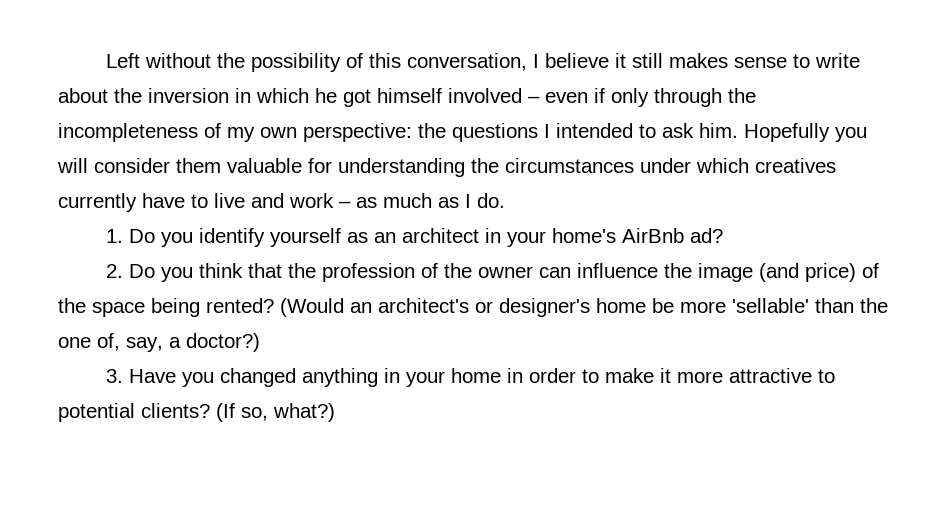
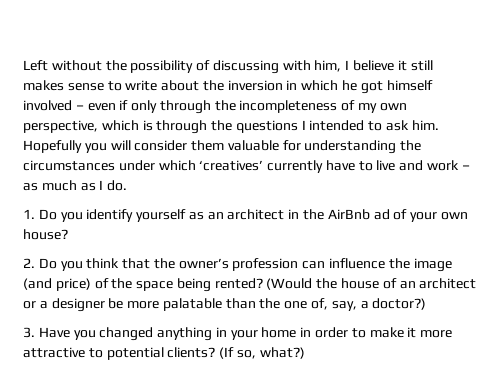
[368,53,527,71] this conversation, -> [212,60,342,74] discussing with him,
[303,123,412,142] perspective: -> [23,120,208,134] perspective, which is through
[755,158,836,173] creatives -> [199,160,264,171] ‘creatives’
[506,228,723,247] your home's AirBnb ad? -> [303,209,468,222] [23,229,68,240] the AirBnb ad of your own house?
[321,263,533,282] profession of the owner -> [178,258,299,271] owner’s profession
[350,298,646,317] an architect's or designer's home -> [316,278,477,289] [23,298,105,312] the house of an architect or a designer
[732,298,809,313] 'sellable' -> [162,298,222,311] palatable

